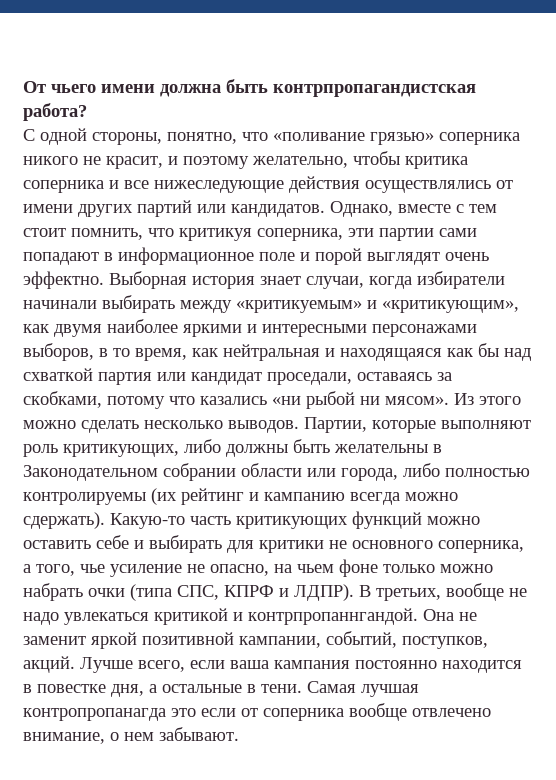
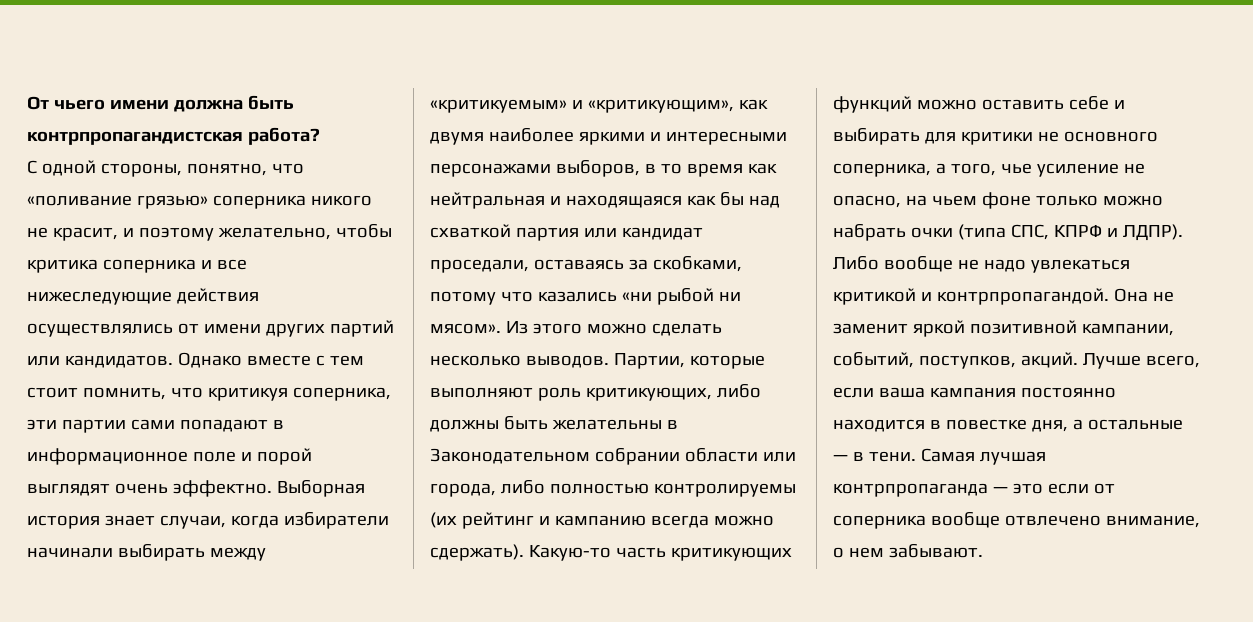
[330,201,393,217] Однако, -> [177,352,242,368] Однако
[135,348,187,361] время, -> [686,163,743,177] время
[359,585,441,601] В третьих, -> [833,256,879,270] Либо
[248,608,418,625] контрпропаннгандой. -> [936,288,1109,305] контрпропагандой.
(242, 688) none -> [833,455,848,461] —
[23,708,166,721] контропропанагда -> [833,483,1008,497] контрпропаганда —

